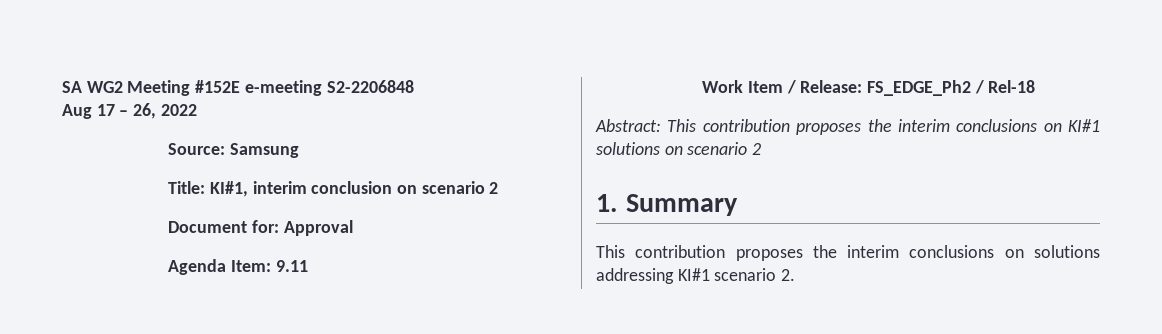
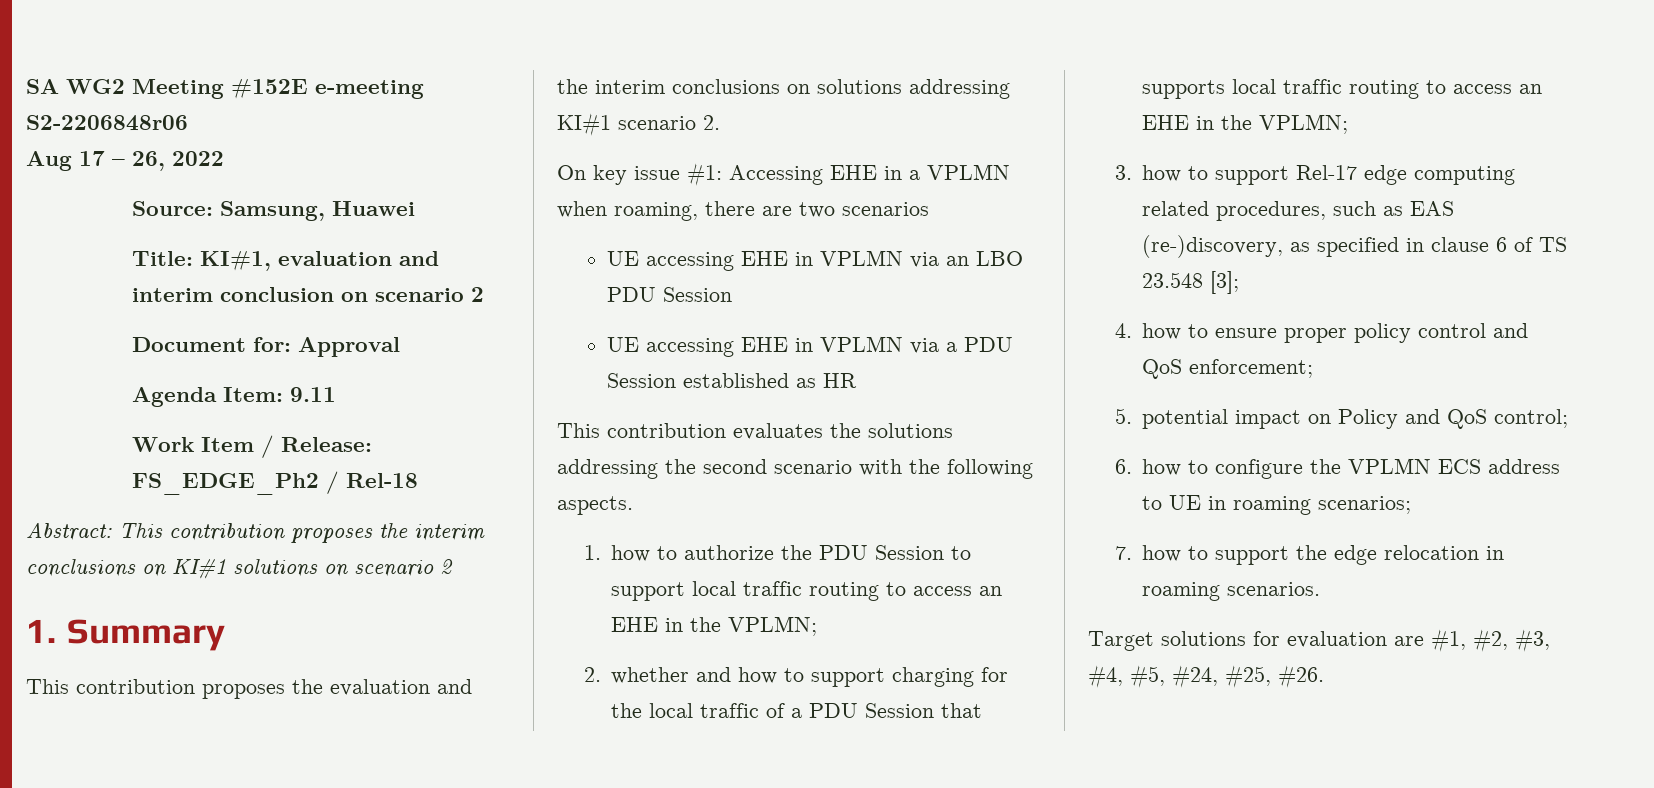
[326,80,414,93] S2-2206848 -> [26,115,188,131] S2-2206848r06
[229,143,299,158] Samsung -> [220,201,416,221] Samsung, Huawei
(248, 189) none -> [278,251,440,266] evaluation and
(837, 251) none -> [330,679,472,696] [557,79,588,94] evaluation and the
(796, 275) none -> [557,163,1010,186] [557,201,929,221] [607,250,1024,271] [607,287,733,302] [607,336,1014,357] [607,373,858,388] [557,423,953,440] [557,459,1033,479] [557,496,633,515] [583,545,972,562] [611,581,1003,601] [611,616,818,636] [583,667,1009,687] [611,703,983,718] [1142,79,1543,99] [1142,114,1349,134] [1114,165,1516,185] [1142,201,1455,221] [1142,235,1568,258] [1142,271,1240,294] [1114,323,1529,343] [1142,359,1314,379] [1114,408,1569,429] [1114,458,1561,479] [1142,495,1412,515] [1114,545,1505,565] [1142,582,1321,601] [1088,629,1550,652] [1088,665,1324,688] // On key issue #1: Accessing EHE in a VPLMN when roaming, there are two scenarios // UE accessing EHE in VPLMN via an LBO PDU Session // UE accessing EHE in VPLMN via a PDU Session established as HR // This contribution evaluates the solutions addressing the second scenario with the following aspects. // 1. how to authorize the PDU Session to support local traffic routing to access an EHE in the VPLMN; // 2. whether and how to support charging for the local traffic of a PDU Session that supports local traffic routing to access an EHE in the VPLMN; // 3. how to support Rel-17 edge computing related procedures, such as EAS (re-)discovery, as specified in clause 6 of TS 23.548 [3]; // 4. how to ensure proper policy control and QoS enforcement; // 5. potential impact on Policy and QoS control; // 6. how to configure the VPLMN ECS address to UE in roaming scenarios; // 7. how to support the edge relocation in roaming scenarios. // Target solutions for evaluation are #1, #2, #3, #4, #5, #24, #25, #26.

